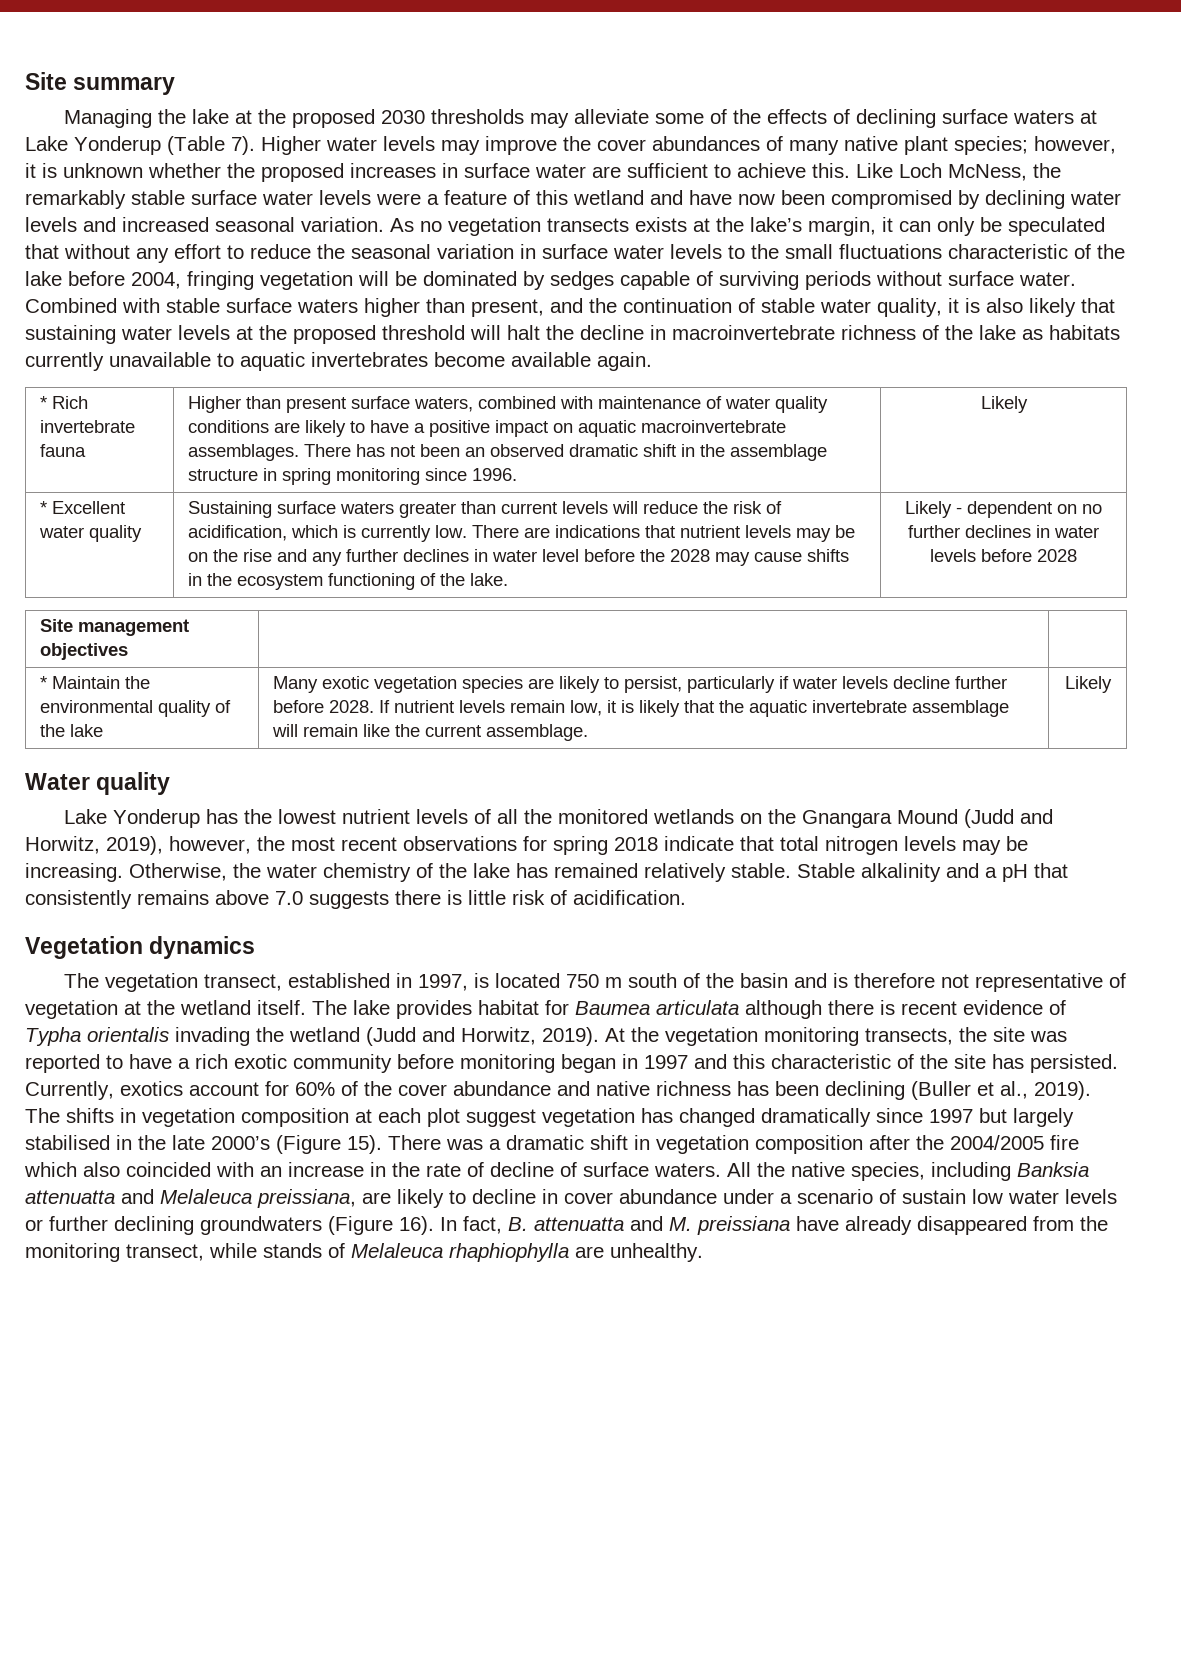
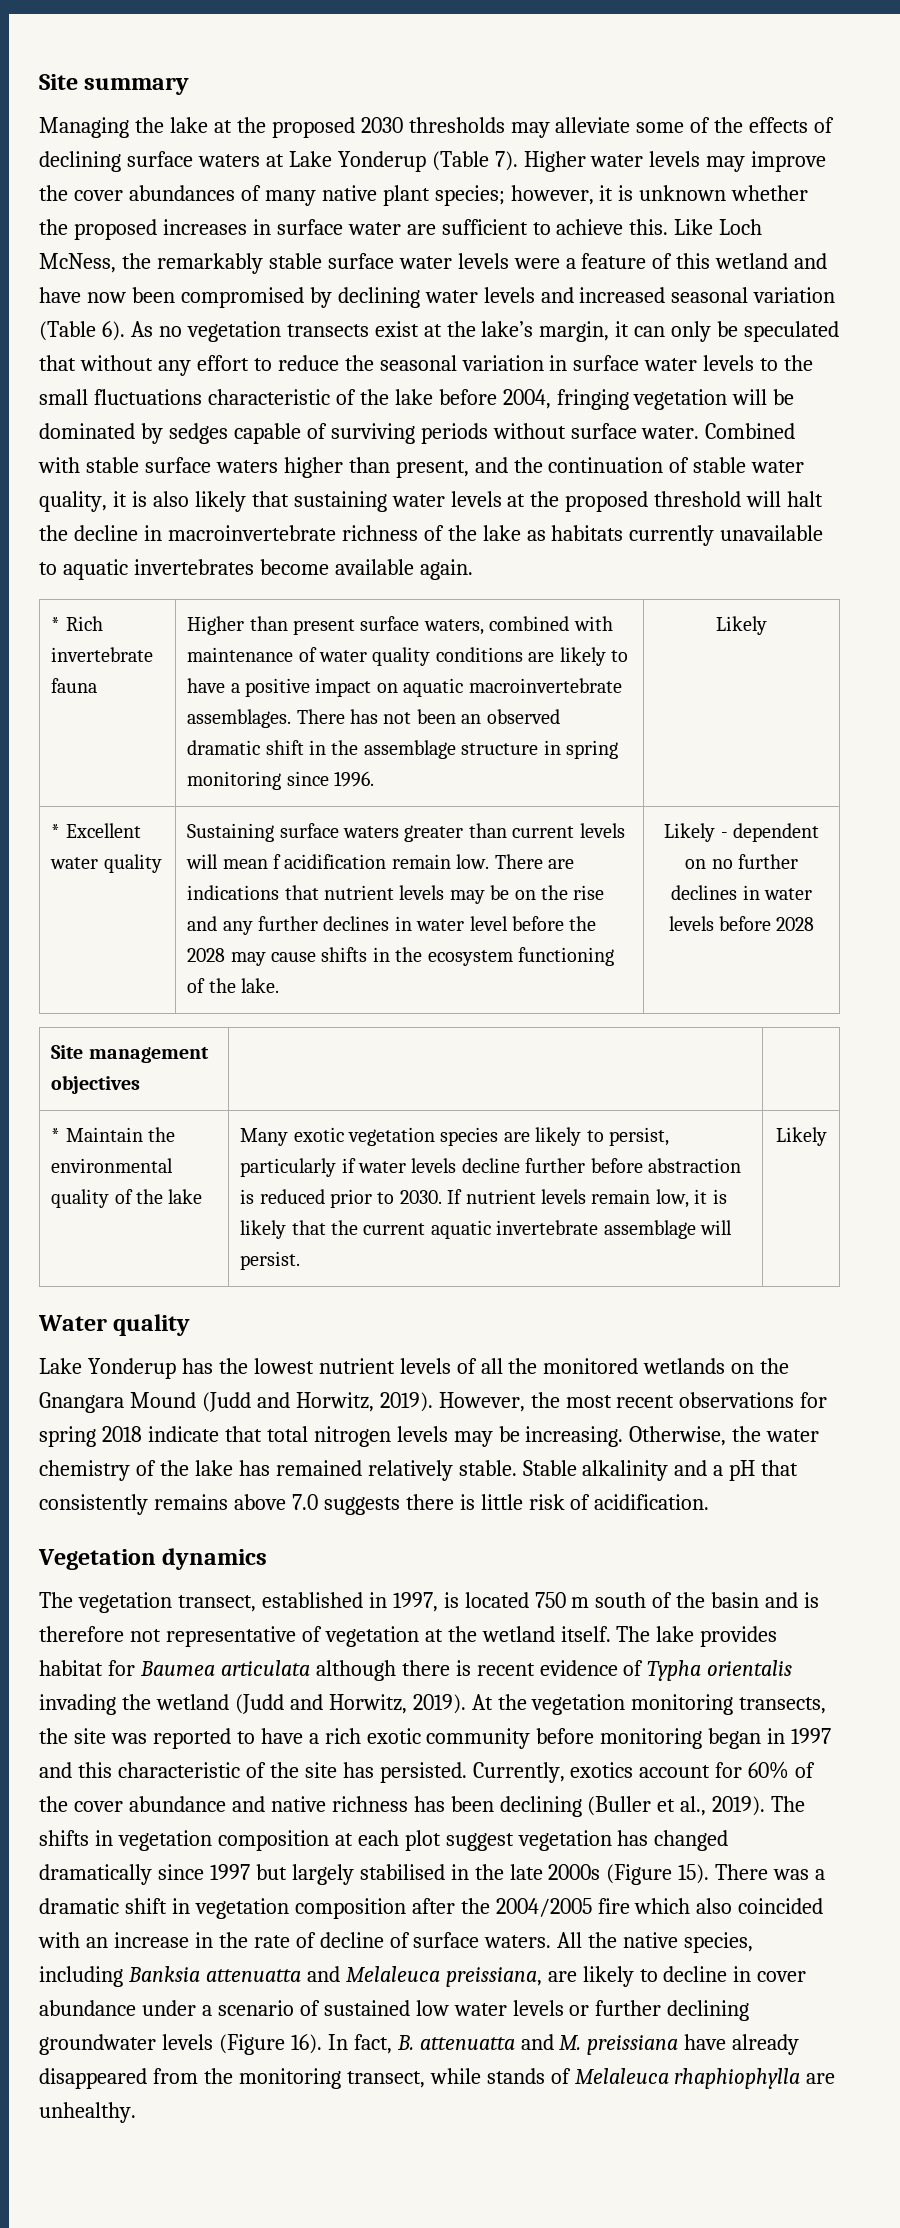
[301,217,384,232] variation. -> [753,287,836,303] [39,321,125,341] variation (Table 6).
[635,217,687,232] exists -> [374,321,419,337] exist
[643,501,783,514] [188,525,432,542] reduce the risk of acidification, which is currently -> [222,854,451,869] mean f acidification remain
[329,700,375,713] 2028. -> [648,1158,742,1173] [240,1189,442,1208] abstraction is reduced prior to 2030.
(745, 706) none -> [363,1223,426,1235] current
[303,724,589,741] remain like the current assemblage. -> [240,1251,301,1270] persist.
[106,836,251,855] 2019), however, -> [379,1392,525,1412] 2019). However,
[211,1136,270,1150] 2000’s -> [548,1864,601,1880] 2000s
[902,1189,966,1204] sustain -> [323,2000,410,2016] sustained
[200,1216,322,1235] groundwaters -> [39,2034,213,2055] groundwater levels

